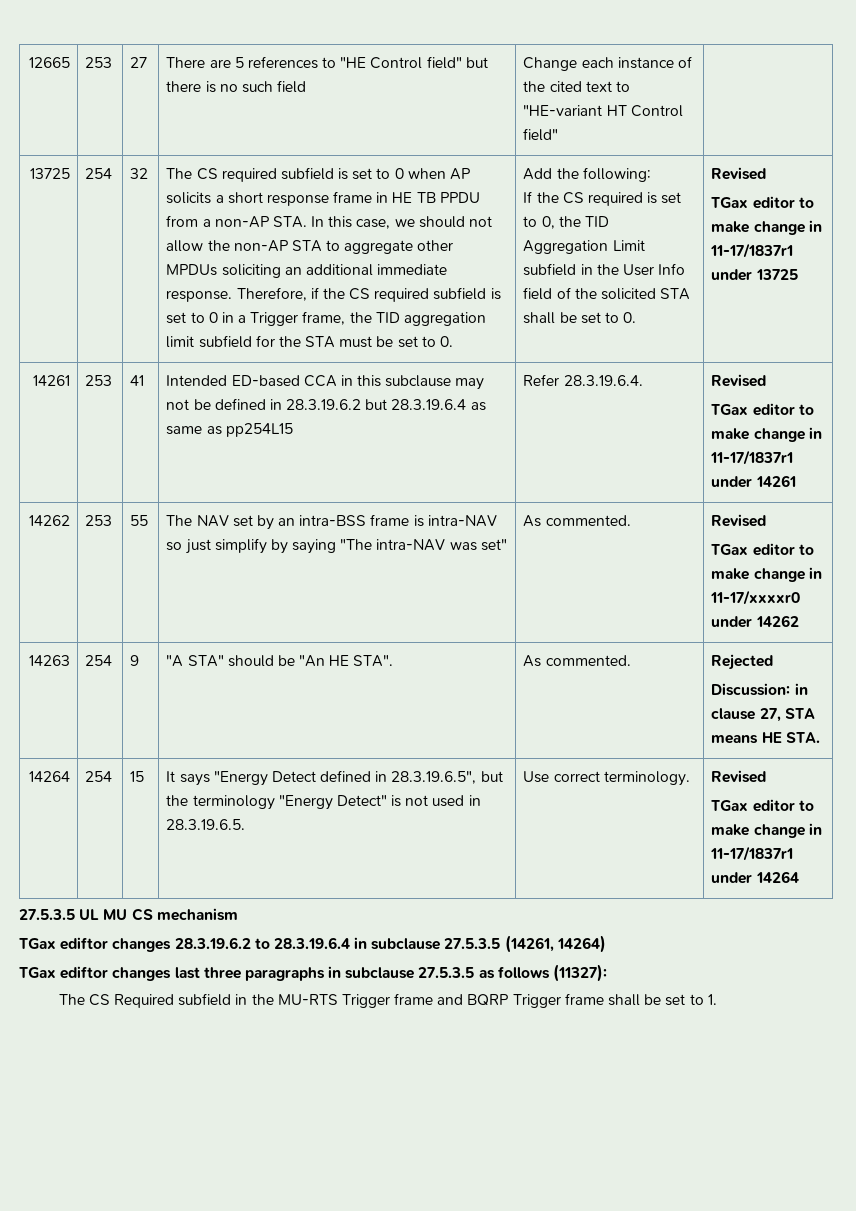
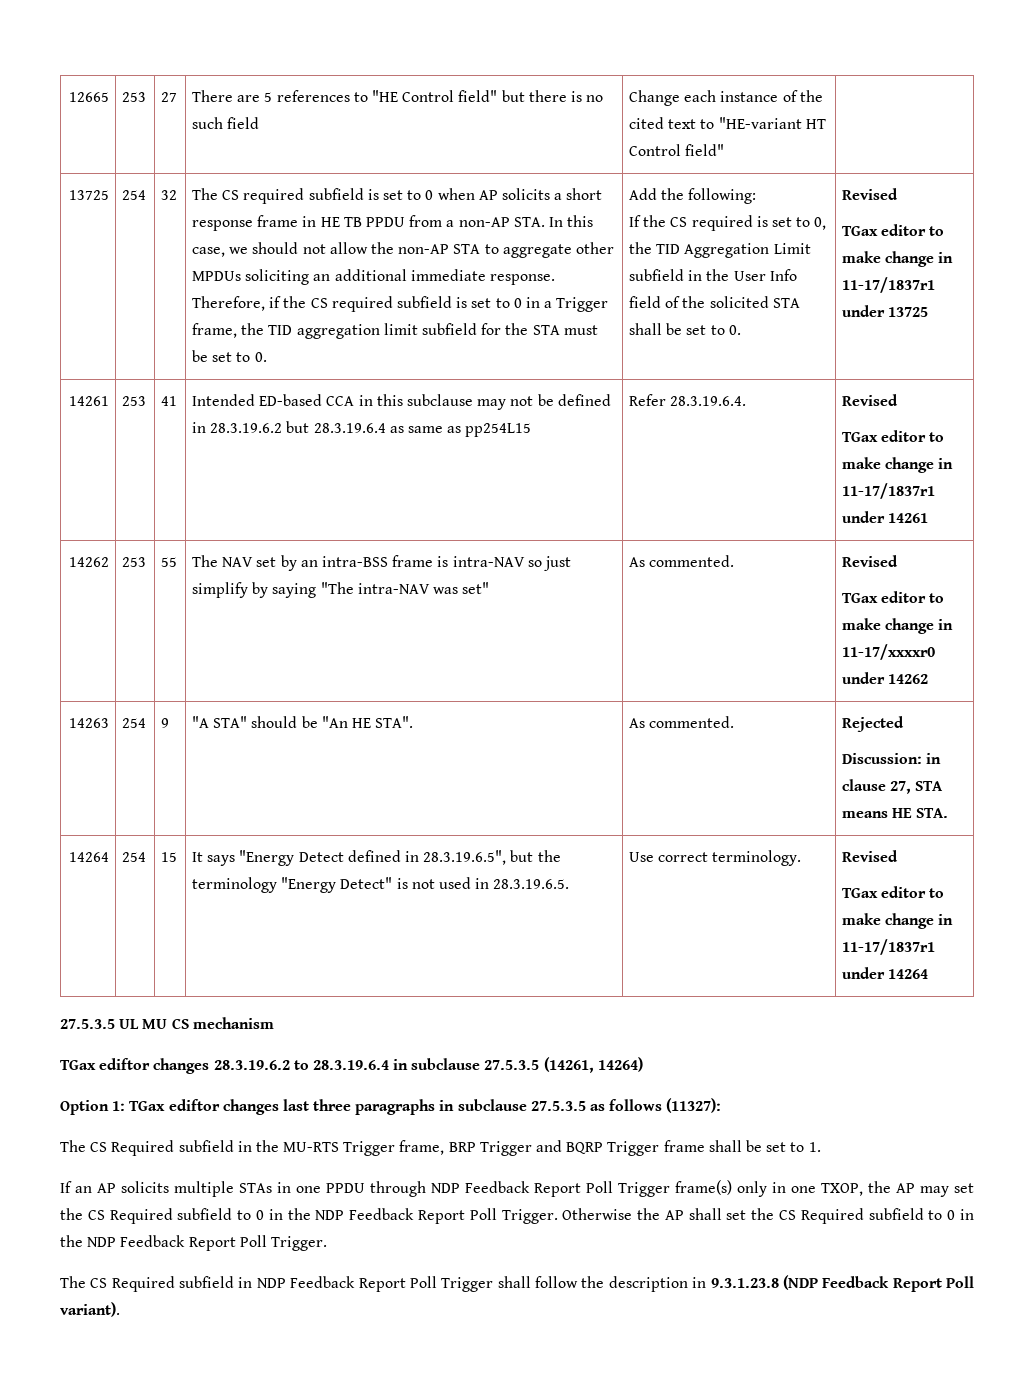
(606, 944) none -> [60,1100,126,1115] Option 1:
[394,993,434,1005] frame -> [399,1140,532,1156] frame, BRP Trigger
(717, 999) none -> [60,1180,974,1197] [60,1208,974,1224] [60,1235,327,1251] [60,1275,974,1292] [60,1302,120,1317] // If an AP solicits multiple STAs in one PPDU through NDP Feedback Report Poll Trigger frame(s) only in one TXOP, the AP may set the CS Required subfield to 0 in the NDP Feedback Report Poll Trigger. Otherwise the AP shall set the CS Required subfield to 0 in the NDP Feedback Report Poll Trigger. // The CS Required subfield in NDP Feedback Report Poll Trigger shall follow the description in 9.3.1.23.8 (NDP Feedback Report Poll variant).

